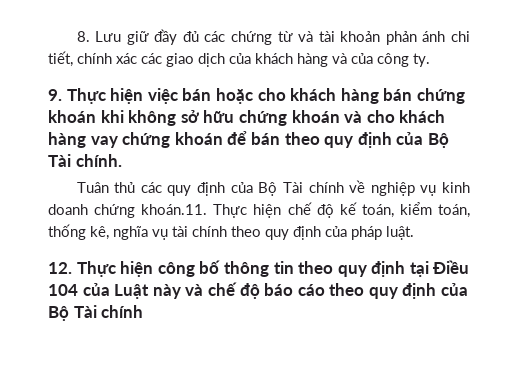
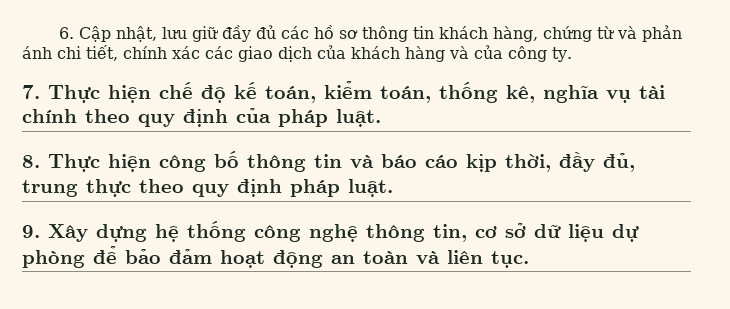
[76,29,226,45] 8. Lưu giữ đầy đủ các -> [59,25,539,42] 6. Cập nhật, lưu giữ đầy đủ các hồ sơ thông tin khách hàng,
[318,31,381,42] tài khoản -> (638, 32) none
[48,88,465,104] [48,110,446,126] [48,131,449,148] [48,154,122,167] [76,180,471,196] [48,204,208,218] 9. Thực hiện việc bán hoặc cho khách hàng bán chứng khoán khi không sở hữu chứng khoán và cho khách hàng vay chứng khoán để bán theo quy định của Bộ Tài chính. // Tuân thủ các quy định của Bộ Tài chính về nghiệp vụ kinh doanh chứng khoán.11. -> [22,85,40,99] 7.
[48,262,72,274] 12. -> [22,155,40,168] 8.
[298,260,470,277] [48,282,469,299] [48,305,144,321] theo quy định tại Điều 104 của Luật này và chế độ báo cáo theo quy định của Bộ Tài chính -> [350,152,635,172] [22,179,393,197] [22,221,639,242] [22,246,529,268] và báo cáo kịp thời, đầy đủ, trung thực theo quy định pháp luật. // 9. Xây dựng hệ thống công nghệ thông tin, cơ sở dữ liệu dự phòng để bảo đảm hoạt động an toàn và liên tục.

